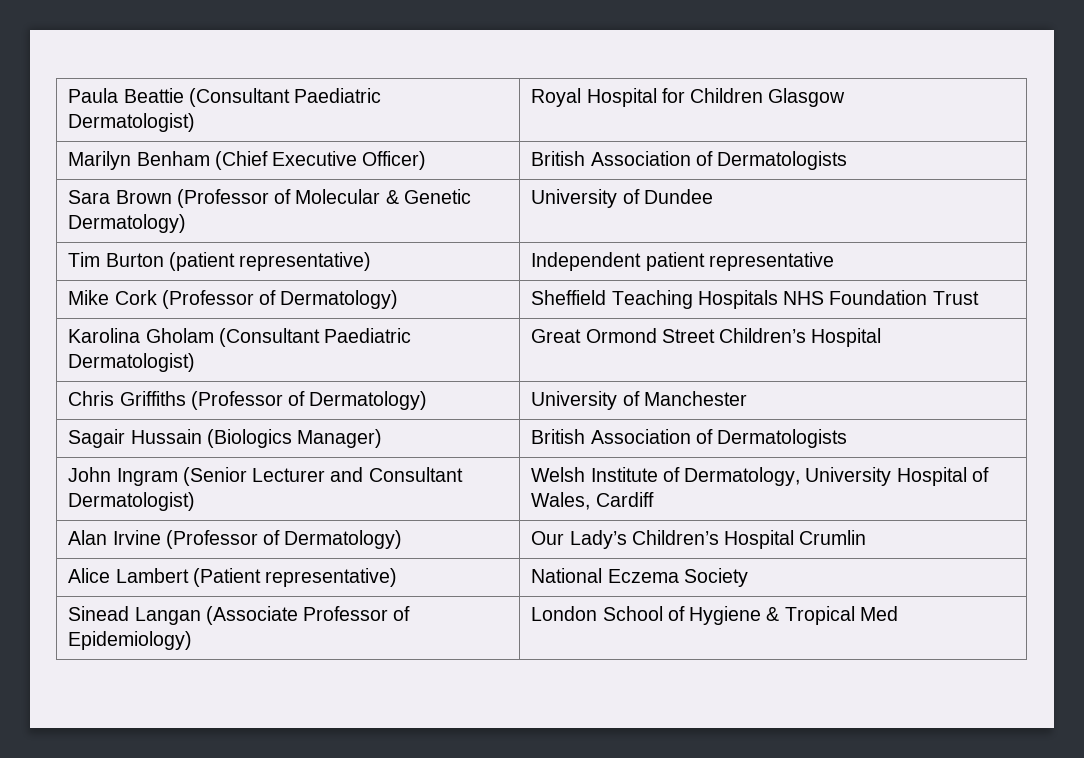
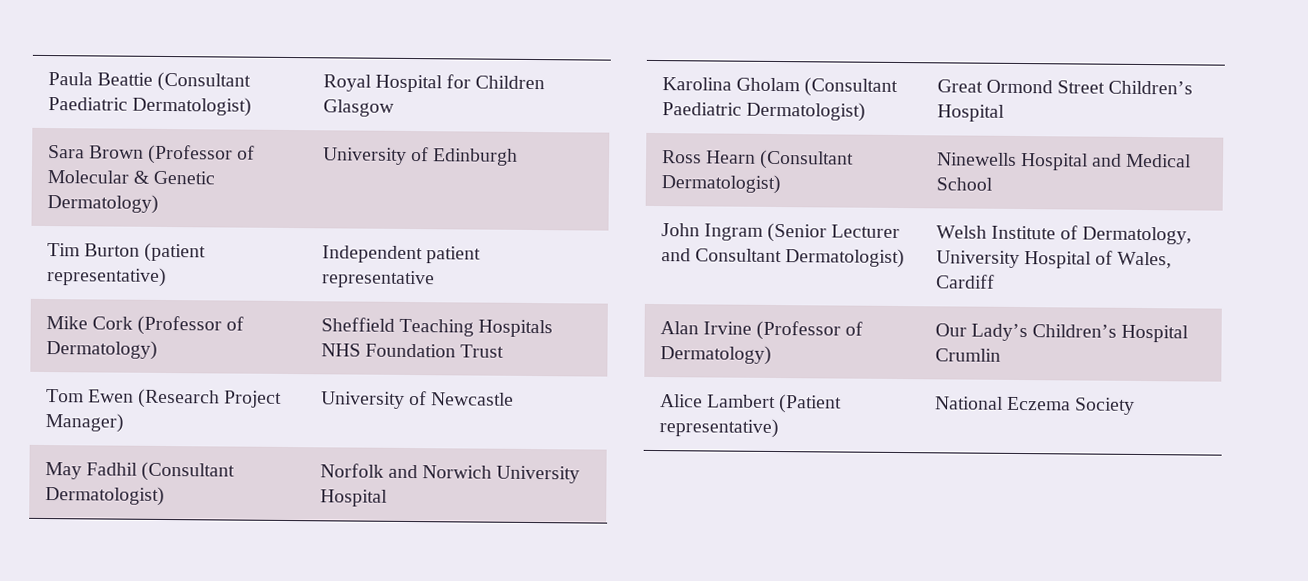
[68,151,427,170] [531,151,848,170] // Marilyn Benham (Chief Executive Officer) | British Association of Dermatologists -> (394, 108) none
[643,189,713,204] Dundee -> [433,148,519,166] Edinburgh
(979, 298) none -> [45,388,283,409] [44,413,124,433] [320,390,515,409] [44,461,236,482] [44,486,165,506] [319,463,581,484] [319,489,388,507] // Tom Ewen (Research Project Manager) | University of Newcastle // May Fadhil (Consultant Dermatologist) | Norfolk and Norwich University Hospital
[68,391,428,410] [531,391,747,410] [68,429,383,448] [531,429,848,448] Chris Griffiths (Professor of Dermatology) | University of Manchester // Sagair Hussain (Biologics Manager) | British Association of Dermatologists -> [661,149,855,170] [660,174,781,195] [936,152,1193,171] [935,177,993,191] Ross Hearn (Consultant Dermatologist) | Ninewells Hospital and Medical School
[68,606,411,625] [68,631,193,650] [531,606,898,625] // Sinead Langan (Associate Professor of Epidemiology) | London School of Hygiene & Tropical Med -> (1136, 406) none

